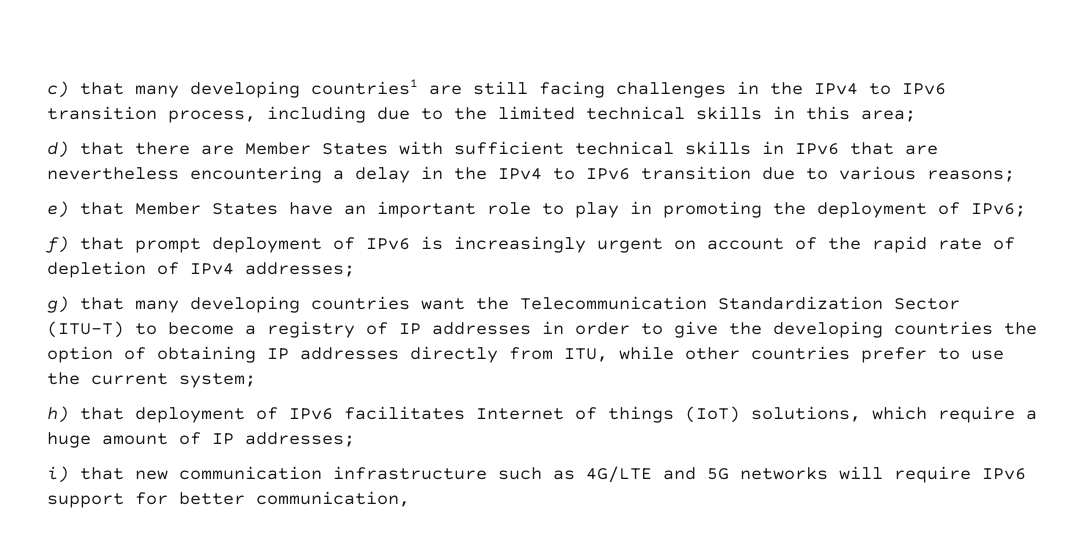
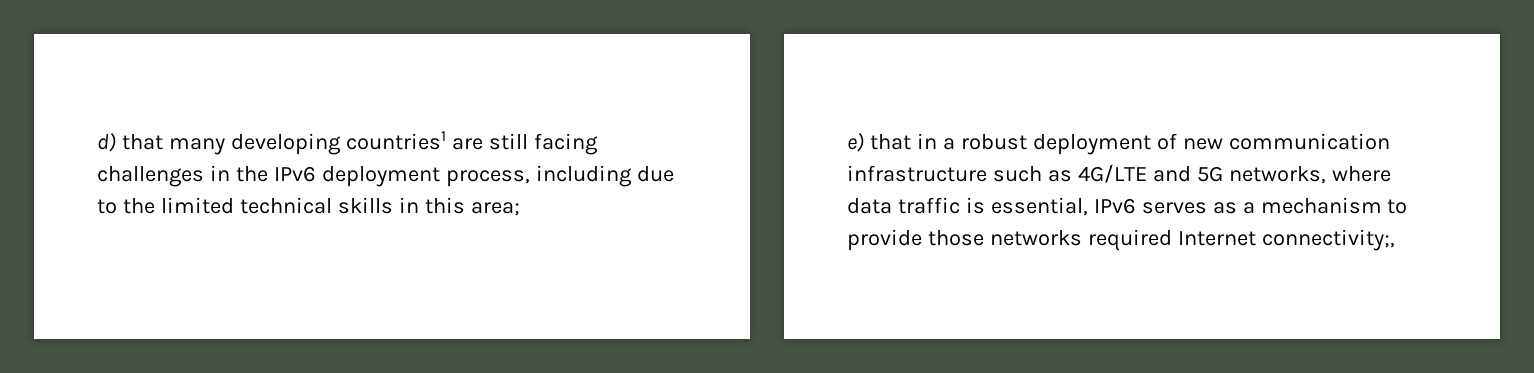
[47,81,69,98] c) -> [97,132,116,152] d)
[814,83,946,95] [47,106,157,120] IPv4 to IPv6 transition -> [273,166,440,187] IPv6 deployment
[47,141,938,158] [47,166,1015,183] [47,201,1026,218] [45,236,1015,253] [47,261,355,278] [47,296,960,313] [47,321,1037,338] [47,346,1004,363] [47,372,256,388] [47,406,1037,423] [47,432,355,448] [47,466,124,483] d) that there are Member States with sufficient technical skills in IPv6 that are nevertheless encountering a delay in the IPv4 to IPv6 transition due to various reasons; // e) that Member States have an important role to play in promoting the deployment of IPv6; // f) that prompt deployment of IPv6 is increasingly urgent on account of the rapid rate of depletion of IPv4 addresses; // g) that many developing countries want the Telecommunication Standardization Sector (ITU-T) to become a registry of IP addresses in order to give the developing countries the option of obtaining IP addresses directly from ITU, while other countries prefer to use the current system; // h) that deployment of IPv6 facilitates Internet of things (IoT) solutions, which require a huge amount of IP addresses; // i) that -> [847,132,1177,155] e) that in a robust deployment of
[740,466,1026,483] [47,491,410,508] networks will require IPv6 support for better communication, -> [1228,166,1391,184] [847,197,1408,216] [847,229,1395,251] networks, where data traffic is essential, IPv6 serves as a mechanism to provide those networks required Internet connectivity;,

